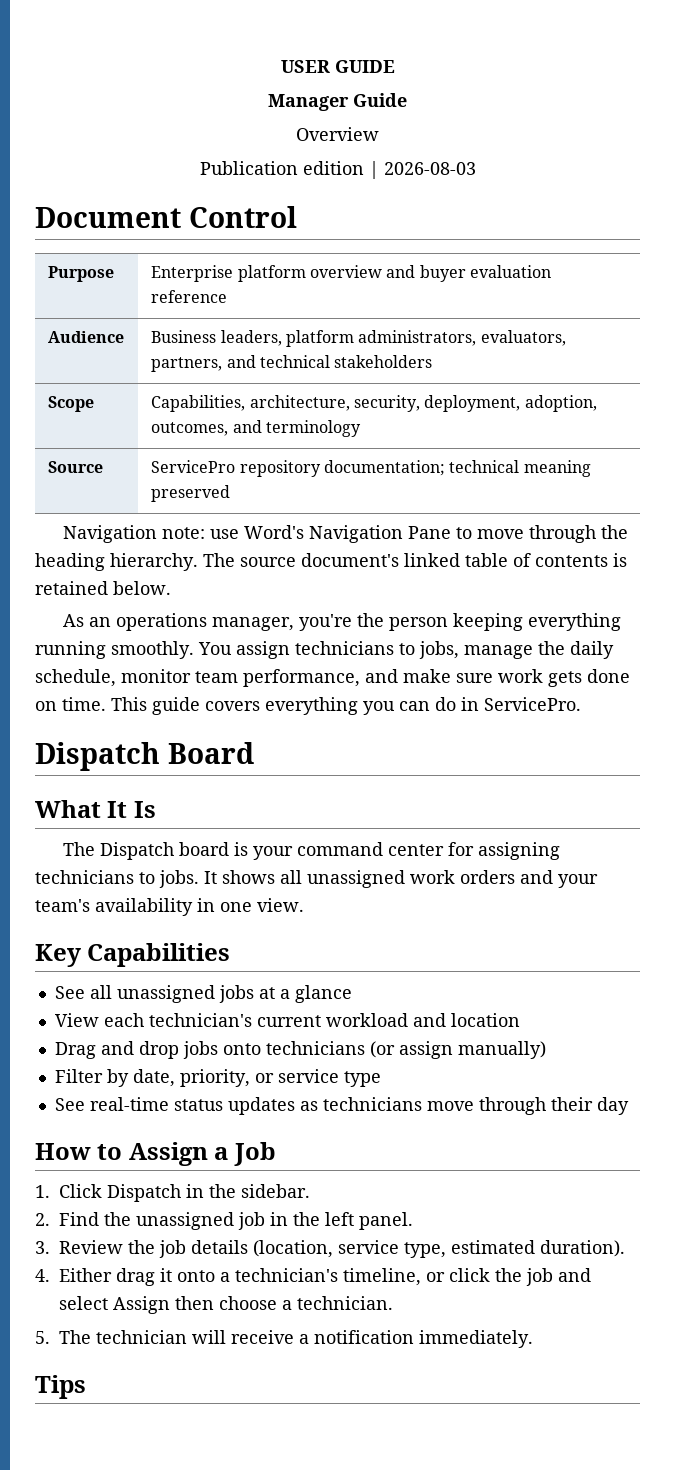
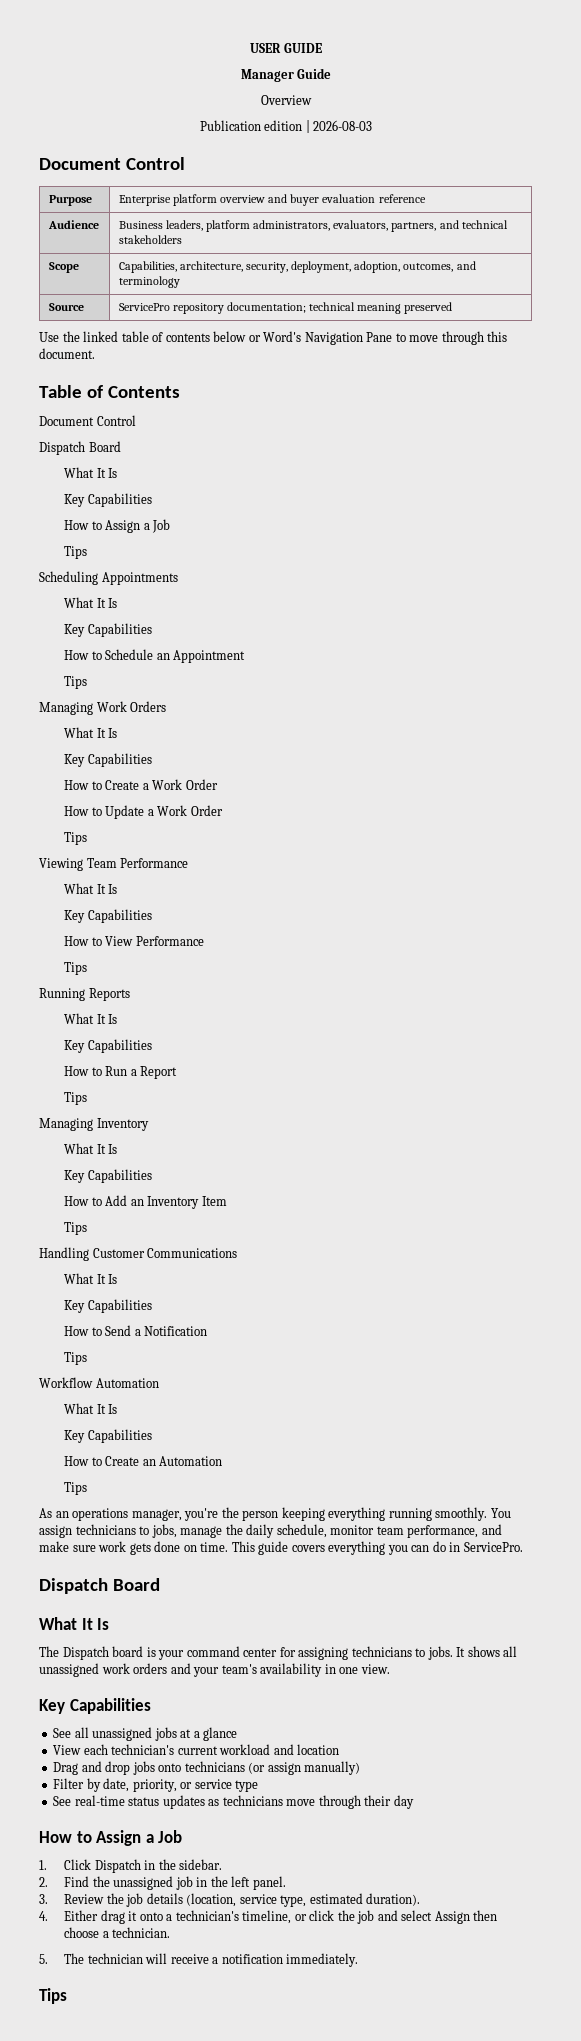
[62,525,239,543] Navigation note: use -> [39,331,261,342] Use the linked table of contents below or
[600,525,628,539] [35,553,627,571] [35,581,171,595] the heading hierarchy. The source document's linked table of contents is retained below. -> [487,331,508,342] [39,348,95,359] [39,385,181,398] [39,415,136,426] [39,441,121,455] [64,467,118,478] [64,493,152,507] [64,519,171,533] [64,546,88,559] [39,571,178,585] [64,597,118,608] [64,623,152,637] [64,649,246,663] [64,676,88,689] [39,701,167,715] [64,727,118,738] [64,753,152,767] [64,779,218,790] [64,805,223,819] [64,832,88,845] [39,858,189,871] [64,883,118,894] [64,909,152,923] [64,936,204,946] [64,962,88,975] [39,988,130,1001] [64,1013,118,1024] [64,1039,152,1053] [64,1066,178,1079] [64,1092,88,1105] [39,1118,149,1131] [64,1143,118,1154] [64,1169,152,1183] [64,1195,227,1209] [64,1222,88,1235] [39,1247,238,1261] [64,1273,118,1284] [64,1299,152,1313] [64,1325,208,1336] [64,1352,88,1365] [39,1377,159,1388] [64,1403,118,1414] [64,1429,152,1443] [64,1456,223,1466] [64,1482,88,1495] this document. // Table of Contents // Document Control // Dispatch Board // What It Is // Key Capabilities // How to Assign a Job // Tips // Scheduling Appointments // What It Is // Key Capabilities // How to Schedule an Appointment // Tips // Managing Work Orders // What It Is // Key Capabilities // How to Create a Work Order // How to Update a Work Order // Tips // Viewing Team Performance // What It Is // Key Capabilities // How to View Performance // Tips // Running Reports // What It Is // Key Capabilities // How to Run a Report // Tips // Managing Inventory // What It Is // Key Capabilities // How to Add an Inventory Item // Tips // Handling Customer Communications // What It Is // Key Capabilities // How to Send a Notification // Tips // Workflow Automation // What It Is // Key Capabilities // How to Create an Automation // Tips

